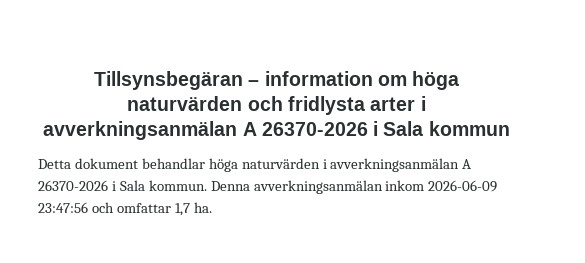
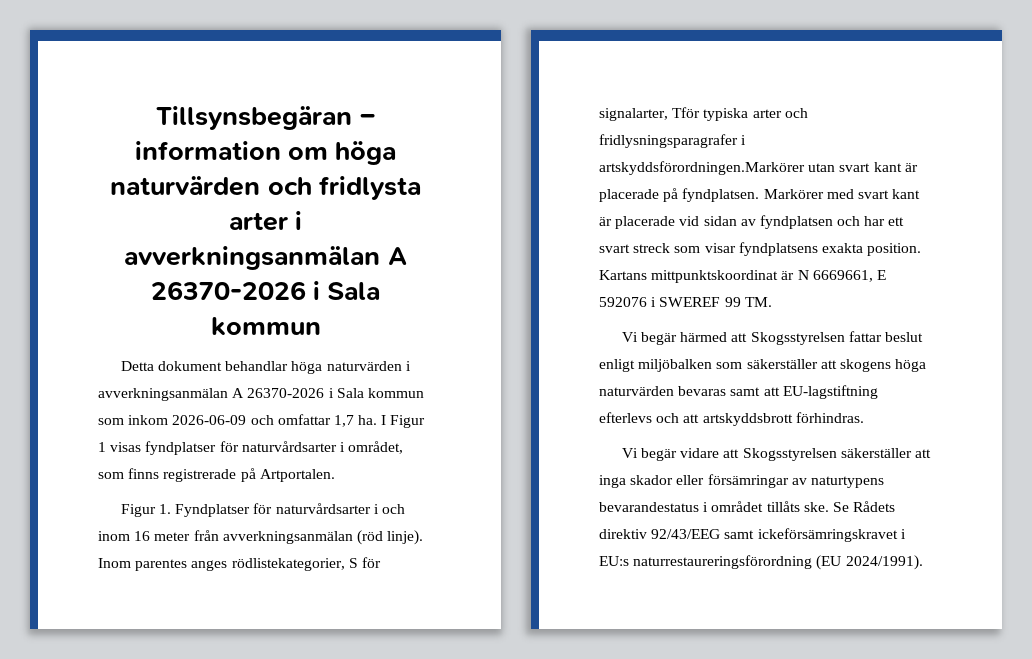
[148,180,383,194] kommun. Denna avverkningsanmälan -> [367,388,424,398] [98,418,124,425] kommun som
[38,202,88,213] 23:47:56 -> (247, 420) none
(212, 207) none -> [381,415,426,428] [98,441,404,455] [98,468,335,482] [120,503,406,517] [98,530,424,545] [98,557,381,571] [599,107,808,121] [599,134,747,148] [599,161,918,175] [599,188,921,202] [599,215,905,229] [599,242,922,256] [599,270,886,283] [599,297,772,307] [621,331,924,345] [599,359,927,372] [599,385,878,399] [599,412,864,426] [621,448,932,461] [599,474,884,488] [599,501,896,512] [599,528,906,542] [599,555,923,570] I Figur 1 visas fyndplatser för naturvårdsarter i området, som finns registrerade på Artportalen. // Figur 1. Fyndplatser för naturvårdsarter i och inom 16 meter från avverkningsanmälan (röd linje). Inom parentes anges rödlistekategorier, S för signalarter, Tför typiska arter och fridlysningsparagrafer i artskyddsförordningen.Markörer utan svart kant är placerade på fyndplatsen. Markörer med svart kant är placerade vid sidan av fyndplatsen och har ett svart streck som visar fyndplatsens exakta position. Kartans mittpunktskoordinat är N 6669661, E 592076 i SWEREF 99 TM. // Vi begär härmed att Skogsstyrelsen fattar beslut enligt miljöbalken som säkerställer att skogens höga naturvärden bevaras samt att EU-lagstiftning efterlevs och att artskyddsbrott förhindras. // Vi begär vidare att Skogsstyrelsen säkerställer att inga skador eller försämringar av naturtypens bevarandestatus i området tillåts ske. Se Rådets direktiv 92/43/EEG samt ickeförsämringskravet i EU:s naturrestaureringsförordning (EU 2024/1991).

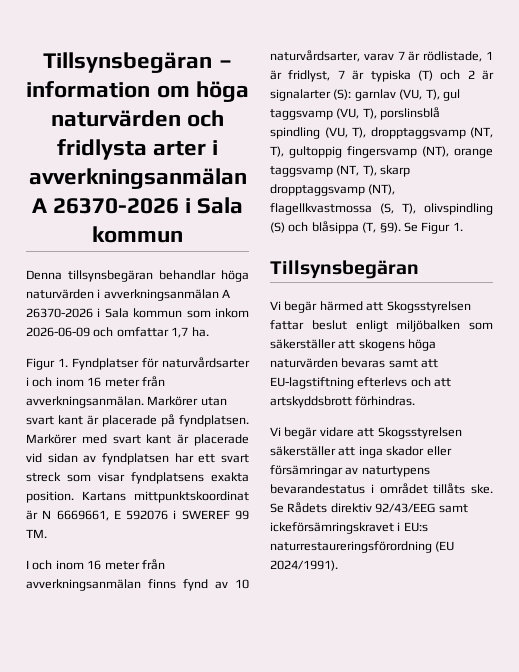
[120,361,223,371] Detta dokument -> [26,270,153,282] Denna tillsynsbegäran
[381,415,426,428] [98,441,404,455] [98,468,335,482] I Figur 1 visas fyndplatser för naturvårdsarter i området, som finns registrerade på Artportalen. -> (209, 332) none
[222,530,424,545] [98,557,381,571] [599,107,808,121] [599,134,747,148] [599,161,805,175] avverkningsanmälan (röd linje). Inom parentes anges rödlistekategorier, S för signalarter, Tför typiska arter och fridlysningsparagrafer i artskyddsförordningen.Markörer -> [26,396,199,408] avverkningsanmälan. Markörer
[837,216,861,226] och -> (169, 459) none
(772, 302) none -> [26,559,165,570] [26,579,249,591] [270,50,493,62] [270,70,494,82] [270,89,460,101] [270,107,441,120] [270,127,493,139] [270,146,493,158] [270,165,411,177] [270,184,396,196] [270,203,493,215] [270,221,463,234] [270,260,419,279] // I och inom 16 meter från avverkningsanmälan finns fynd av 10 naturvårdsarter, varav 7 är rödlistade, 1 är fridlyst, 7 är typiska (T) och 2 är signalarter (S): garnlav (VU, T), gul taggsvamp (VU, T), porslinsblå spindling (VU, T), dropptaggsvamp (NT, T), gultoppig fingersvamp (NT), orange taggsvamp (NT, T), skarp dropptaggsvamp (NT), flagellkvastmossa (S, T), olivspindling (S) och blåsippa (T, §9). Se Figur 1. // Tillsynsbegäran

